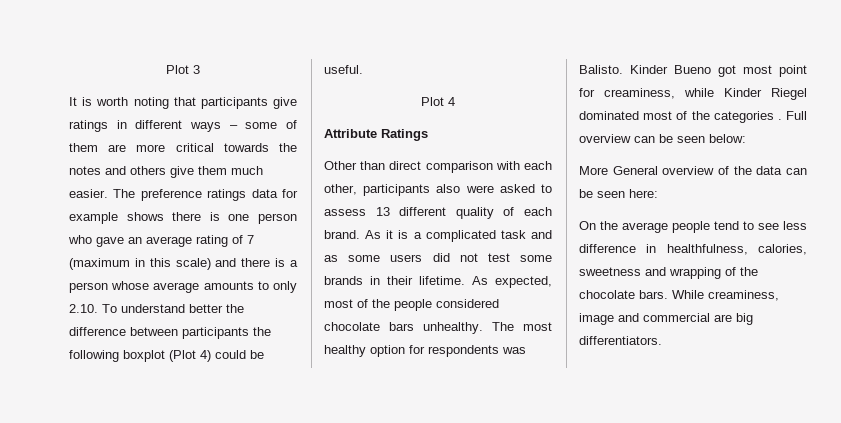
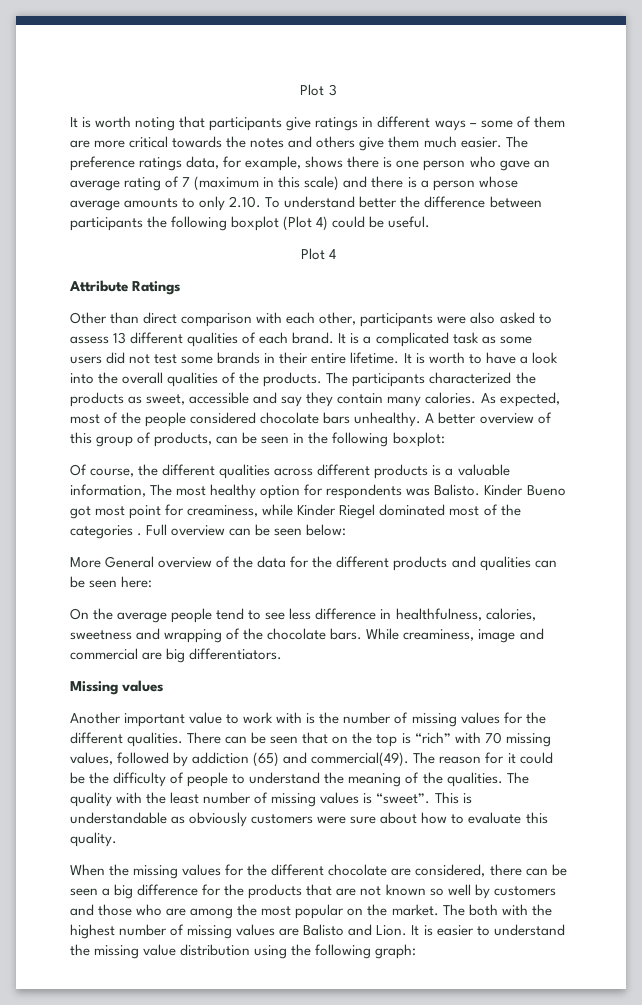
[251,189,298,198] [69,212,118,224] data for example -> [186,156,302,171] data, for example,
[436,184,494,193] also were -> [437,312,496,324] were also
[455,207,494,219] quality -> [187,332,239,347] qualities
[365,230,394,239] As it -> [338,333,347,344] It
[531,230,552,239] and -> (479, 338) none
[419,276,465,285] lifetime. -> [311,352,558,364] [70,372,536,387] [70,392,477,407] entire lifetime. It is worth to have a look into the overall qualities of the products. The participants characterized the products as sweet, accessible and say they contain many calories.
(483, 328) none -> [425,412,552,424] [70,432,445,447] [70,464,510,479] [70,484,146,497] A better overview of this group of products, can be seen in the following boxplot: // Of course, the different qualities across different products is a valuable information,
(783, 170) none -> [290,556,531,571] for the different products and qualities
(662, 340) none -> [70,680,164,695] [70,712,546,727] [70,732,551,747] [70,752,553,767] [70,772,529,787] [70,792,472,807] [70,812,548,827] [70,832,117,847] [70,864,567,879] [70,884,556,899] [70,904,552,919] [70,924,565,939] [70,944,417,959] // Missing values // Another important value to work with is the number of missing values for the different qualities. There can be seen that on the top is “rich” with 70 missing values, followed by addiction (65) and commercial(49). The reason for it could be the difficulty of people to understand the meaning of the qualities. The quality with the least number of missing values is “sweet”. This is understandable as obviously customers were sure about how to evaluate this quality. // When the missing values for the different chocolate are considered, there can be seen a big difference for the products that are not known so well by customers and those who are among the most popular on the market. The both with the highest number of missing values are Balisto and Lion. It is easier to understand the missing value distribution using the following graph:

